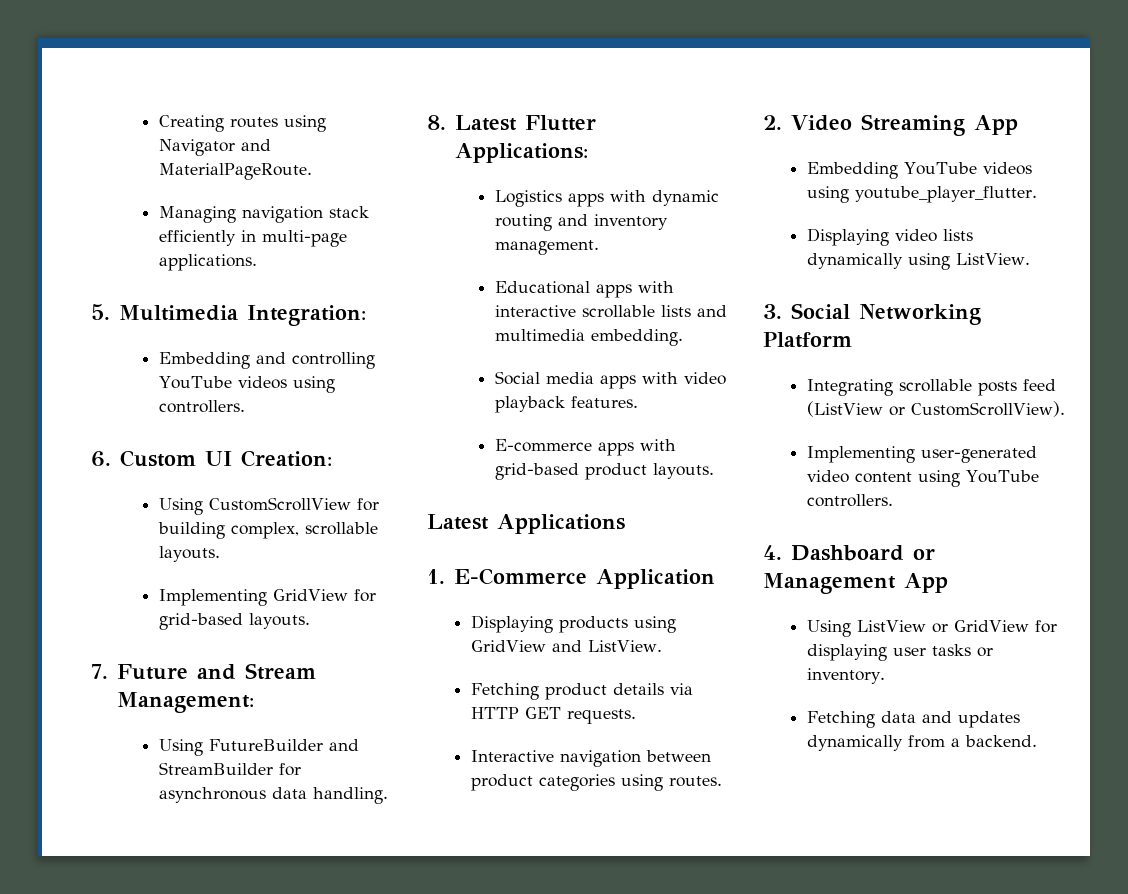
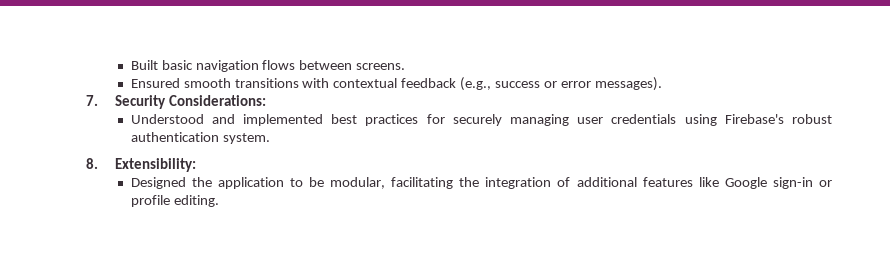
[159,115,327,132] [159,139,272,156] [159,163,313,180] [159,206,370,223] [159,230,348,247] [159,254,258,271] [91,304,366,326] [159,352,376,369] [159,376,335,393] [159,400,246,413] [91,450,332,467] [159,497,380,515] [158,522,379,539] [159,546,221,562] [159,589,377,606] [159,613,311,630] [91,663,316,680] [116,692,254,713] [159,739,360,756] [159,762,302,776] [159,787,389,804] [427,115,596,131] [454,143,588,163] [495,190,720,207] [495,214,669,231] [495,240,600,255] [495,281,675,298] [495,305,728,318] [495,329,684,346] [495,371,727,389] [495,396,639,413] [495,439,677,456] [495,463,715,480] [427,514,625,534] [427,568,715,589] [470,615,676,633] [470,640,662,652] [470,683,693,700] [470,707,636,724] [470,750,711,767] [470,774,722,791] [763,114,1018,136] [806,162,1032,179] [806,186,1037,203] [806,228,973,246] [806,253,1030,270] [763,303,981,325] [763,332,852,348] [806,379,1056,396] [806,401,1065,417] [806,446,1037,463] [806,470,1039,487] [806,494,893,507] [763,545,935,561] [763,573,948,594] [806,620,1057,637] [806,644,993,661] [806,668,885,684] [806,711,1020,728] [806,735,1037,751] Creating routes using Navigator and MaterialPageRoute. // Managing navigation stack efficiently in multi-page applications. // 5. Multimedia Integration: // Embedding and controlling YouTube videos using controllers. // 6. Custom UI Creation: // Using CustomScrollView for building complex, scrollable layouts. // Implementing GridView for grid-based layouts. // 7. Future and Stream Management: // Using FutureBuilder and StreamBuilder for asynchronous data handling. // 8. Latest Flutter Applications: // Logistics apps with dynamic routing and inventory management. // Educational apps with interactive scrollable lists and multimedia embedding. // Social media apps with video playback features. // E-commerce apps with grid-based product layouts. // Latest Applications // 1. E-Commerce Application // Displaying products using GridView and ListView. // Fetching product details via HTTP GET requests. // Interactive navigation between product categories using routes. // 2. Video Streaming App // Embedding YouTube videos using youtube_player_flutter. // Displaying video lists dynamically using ListView. // 3. Social Networking Platform // Integrating scrollable posts feed (ListView or CustomScrollView). // Implementing user-generated video content using YouTube controllers. // 4. Dashboard or Management App // Using ListView or GridView for displaying user tasks or inventory. // Fetching data and updates dynamically from a backend. -> [130,60,406,72] [130,77,662,91] [86,95,266,109] [130,114,833,126] [130,132,270,144] [86,158,196,172] [130,177,833,189] [130,195,219,207] Built basic navigation flows between screens. // Ensured smooth transitions with contextual feedback (e.g., success or error messages). // 7. Security Considerations: // Understood and implemented best practices for securely managing user credentials using Firebase's robust authentication system. // 8. Extensibility: // Designed the application to be modular, facilitating the integration of additional features like Google sign-in or profile editing.

